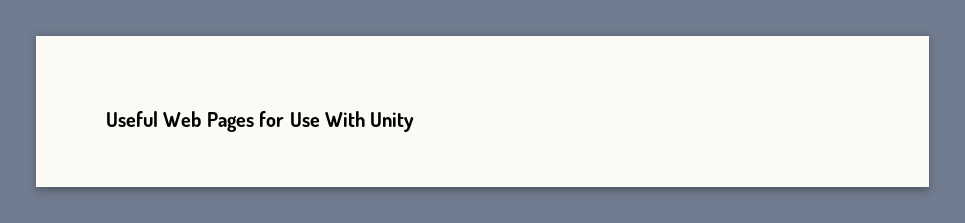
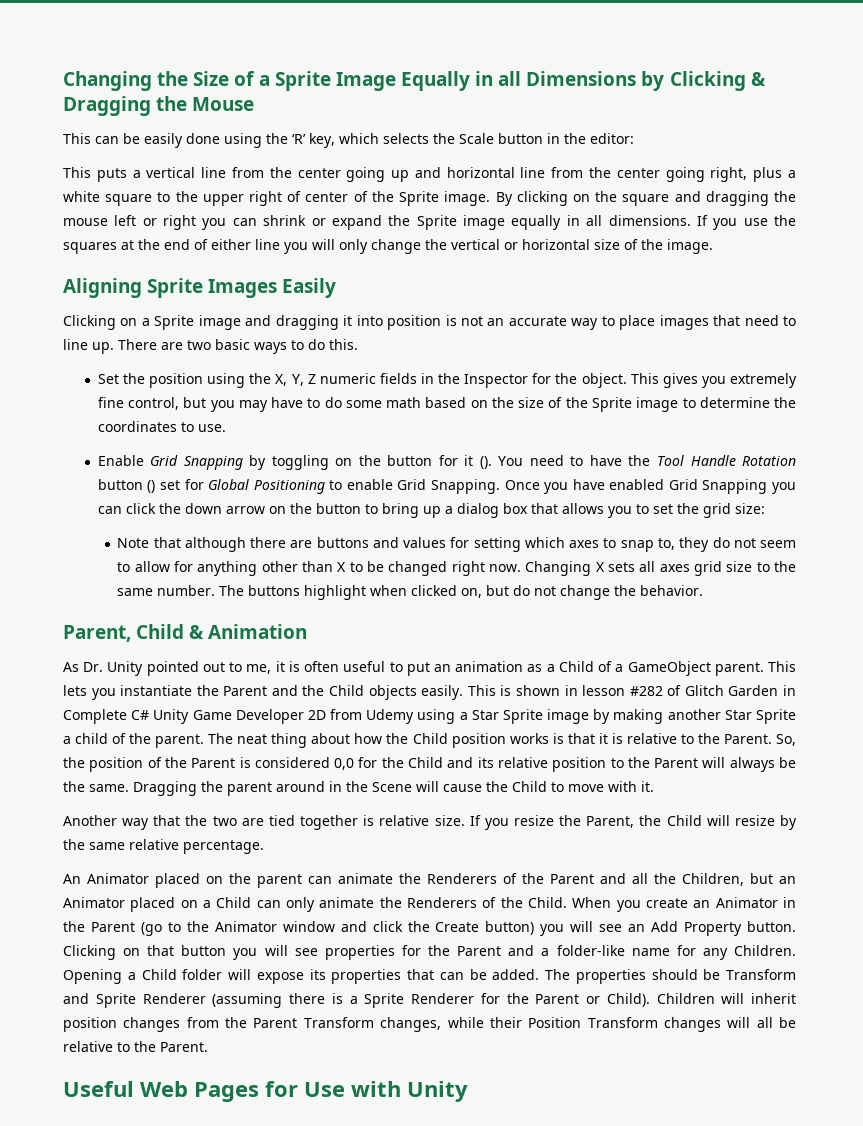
(106, 119) none -> [63,71,766,91] [63,96,255,116] [63,133,634,148] [63,167,796,182] [63,191,797,206] [63,215,796,230] [63,239,713,254] [63,278,337,298] [63,315,797,330] [63,339,358,354] [97,373,798,388] [97,397,796,412] [97,421,226,432] [97,455,797,470] [97,479,796,494] [97,503,765,518] [117,537,797,552] [117,561,797,576] [117,585,704,600] [63,624,308,642] [63,661,797,676] [63,685,796,700] [63,709,796,724] [63,733,796,748] [63,757,796,772] [63,781,654,796] [63,815,797,830] [63,839,264,854] [63,873,796,888] [63,897,797,912] [63,921,797,936] [63,945,797,960] [63,969,796,984] [63,993,796,1008] [63,1017,797,1032] [63,1041,208,1052] Changing the Size of a Sprite Image Equally in all Dimensions by Clicking & Dragging the Mouse // This can be easily done using the ‘R’ key, which selects the Scale button in the editor: // This puts a vertical line from the center going up and horizontal line from the center going right, plus a white square to the upper right of center of the Sprite image. By clicking on the square and dragging the mouse left or right you can shrink or expand the Sprite image equally in all dimensions. If you use the squares at the end of either line you will only change the vertical or horizontal size of the image. // Aligning Sprite Images Easily // Clicking on a Sprite image and dragging it into position is not an accurate way to place images that need to line up. There are two basic ways to do this. // Set the position using the X, Y, Z numeric fields in the Inspector for the object. This gives you extremely fine control, but you may have to do some math based on the size of the Sprite image to determine the coordinates to use. // Enable Grid Snapping by toggling on the button for it (). You need to have the Tool Handle Rotation button () set for Global Positioning to enable Grid Snapping. Once you have enabled Grid Snapping you can click the down arrow on the button to bring up a dialog box that allows you to set the grid size: // Note that although there are buttons and values for setting which axes to snap to, they do not seem to allow for anything other than X to be changed right now. Changing X sets all axes grid size to the same number. The buttons highlight when clicked on, but do not change the behavior. // Parent, Child & Animation // As Dr. Unity pointed out to me, it is often useful to put an animation as a Child of a GameObject parent. This lets you instantiate the Parent and the Child objects easily. This is shown in lesson #282 of Glitch Garden in Complete C# Unity Game Developer 2D from Udemy using a Star Sprite image by making another Star Sprite a child of the parent. The neat thing about how the Child position works is that it is relative to the Parent. So, the position of the Parent is considered 0,0 for the Child and its relative position to the Parent will always be the same. Dragging the parent around in the Scene will cause the Child to move with it. // Another way that the two are tied together is relative size. If you resize the Parent, the Child will resize by the same relative percentage. // An Animator placed on the parent can animate the Renderers of the Parent and all the Children, but an Animator placed on a Child can only animate the Renderers of the Child. When you create an Animator in the Parent (go to the Animator window and click the Create button) you will see an Add Property button. Clicking on that button you will see properties for the Parent and a folder-like name for any Children. Opening a Child folder will expose its properties that can be added. The properties should be Transform and Sprite Renderer (assuming there is a Sprite Renderer for the Parent or Child). Children will inherit position changes from the Parent Transform changes, while their Position Transform changes will all be relative to the Parent. //
[325,111,365,127] With -> [351,1081,401,1097] with

